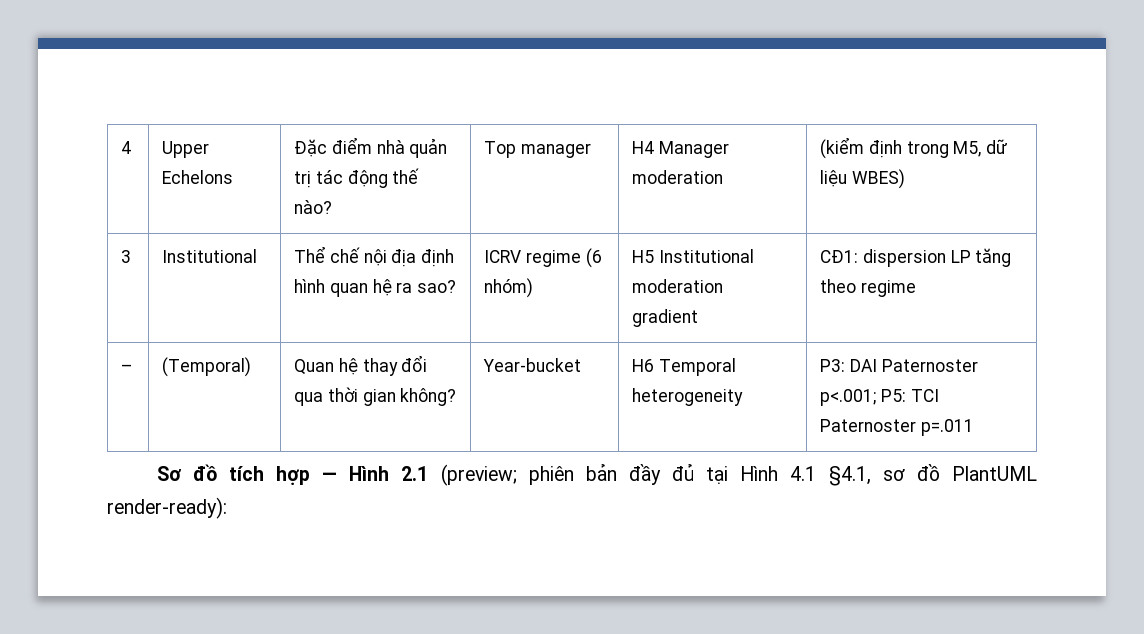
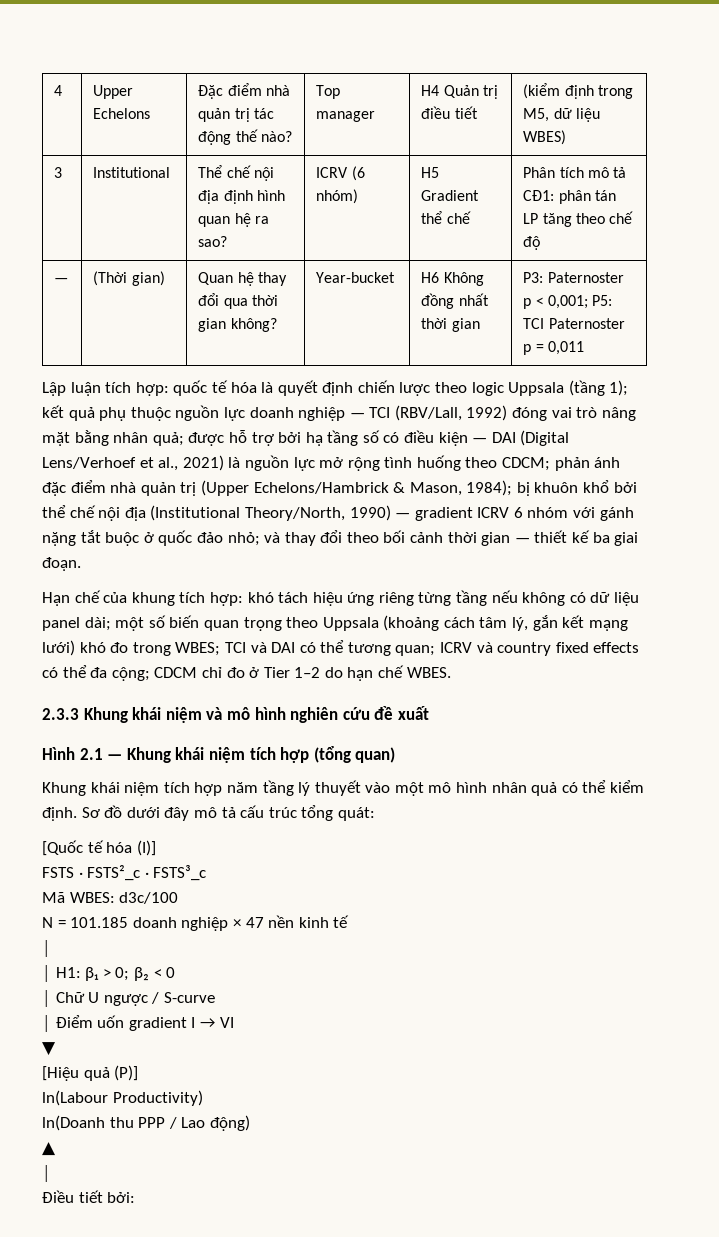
[658,141,729,158] [632,170,724,184] Manager moderation -> [443,85,498,99] [421,106,478,119] Quản trị điều tiết
[525,250,581,267] regime -> (349, 172) none
[658,249,754,263] [632,279,724,293] [632,309,699,327] [820,248,1012,267] [820,279,916,297] [121,364,134,372] [162,357,252,377] Institutional moderation gradient | CĐ1: dispersion LP tăng theo regime // – | (Temporal) -> [421,190,480,201] [421,211,471,224] [523,167,627,178] [523,190,616,204] [523,211,634,227] [523,236,541,250] [54,278,69,283] [93,271,165,286] Gradient thể chế | Phân tích mô tả CĐ1: phân tán LP tăng theo chế độ // — | (Thời gian)
[658,358,736,376] [632,388,744,406] [820,359,978,372] [820,389,939,406] [820,419,974,436] [156,464,1038,486] [107,497,227,519] Temporal heterogeneity | P3: DAI Paternoster p<.001; P5: TCI Paternoster p=.011 // Sơ đồ tích hợp — Hình 2.1 (preview; phiên bản đầy đủ tại Hình 4.1 §4.1, sơ đồ PlantUML render-ready): -> [443,272,484,286] [421,293,489,309] [421,318,480,332] [523,272,624,283] [523,295,613,309] [523,318,625,329] [523,341,584,355] [42,380,629,396] [42,405,636,421] [42,430,570,446] [42,455,621,471] [42,480,637,496] [42,505,634,521] [42,530,639,546] [42,557,81,571] [42,590,640,606] [42,615,628,631] [42,640,640,656] [42,665,451,681] [42,706,429,723] [42,746,396,763] [42,780,645,796] [42,805,375,821] [42,840,156,856] [42,865,207,881] [42,892,179,904] [42,915,350,931] [42,940,51,957] [42,965,176,982] [42,990,215,1007] [42,1015,234,1032] [42,1042,56,1056] [42,1065,139,1081] [42,1090,203,1106] [42,1115,250,1131] [42,1142,56,1156] [42,1165,51,1182] [42,1190,136,1203] Không đồng nhất thời gian | P3: Paternoster p < 0,001; P5: TCI Paternoster p = 0,011 // Lập luận tích hợp: quốc tế hóa là quyết định chiến lược theo logic Uppsala (tầng 1); kết quả phụ thuộc nguồn lực doanh nghiệp — TCI (RBV/Lall, 1992) đóng vai trò nâng mặt bằng nhân quả; được hỗ trợ bởi hạ tầng số có điều kiện — DAI (Digital Lens/Verhoef et al., 2021) là nguồn lực mở rộng tình huống theo CDCM; phản ánh đặc điểm nhà quản trị (Upper Echelons/Hambrick & Mason, 1984); bị khuôn khổ bởi thể chế nội địa (Institutional Theory/North, 1990) — gradient ICRV 6 nhóm với gánh nặng tắt buộc ở quốc đảo nhỏ; và thay đổi theo bối cảnh thời gian — thiết kế ba giai đoạn. // Hạn chế của khung tích hợp: khó tách hiệu ứng riêng từng tầng nếu không có dữ liệu panel dài; một số biến quan trọng theo Uppsala (khoảng cách tâm lý, gắn kết mạng lưới) khó đo trong WBES; TCI và DAI có thể tương quan; ICRV và country fixed effects có thể đa cộng; CDCM chỉ đo ở Tier 1–2 do hạn chế WBES. // 2.3.3 Khung khái niệm và mô hình nghiên cứu đề xuất // Hình 2.1 — Khung khái niệm tích hợp (tổng quan) // Khung khái niệm tích hợp năm tầng lý thuyết vào một mô hình nhân quả có thể kiểm định. Sơ đồ dưới đây mô tả cấu trúc tổng quát: // [Quốc tế hóa (I)] // FSTS · FSTS²_c · FSTS³_c // Mã WBES: d3c/100 // N = 101.185 doanh nghiệp × 47 nền kinh tế // │ // │ H1: β₁ > 0; β₂ < 0 // │ Chữ U ngược / S-curve // │ Điểm uốn gradient I → VI // ▼ // [Hiệu quả (P)] // ln(Labour Productivity) // ln(Doanh thu PPP / Lao động) // ▲ // │ // Điều tiết bởi:

